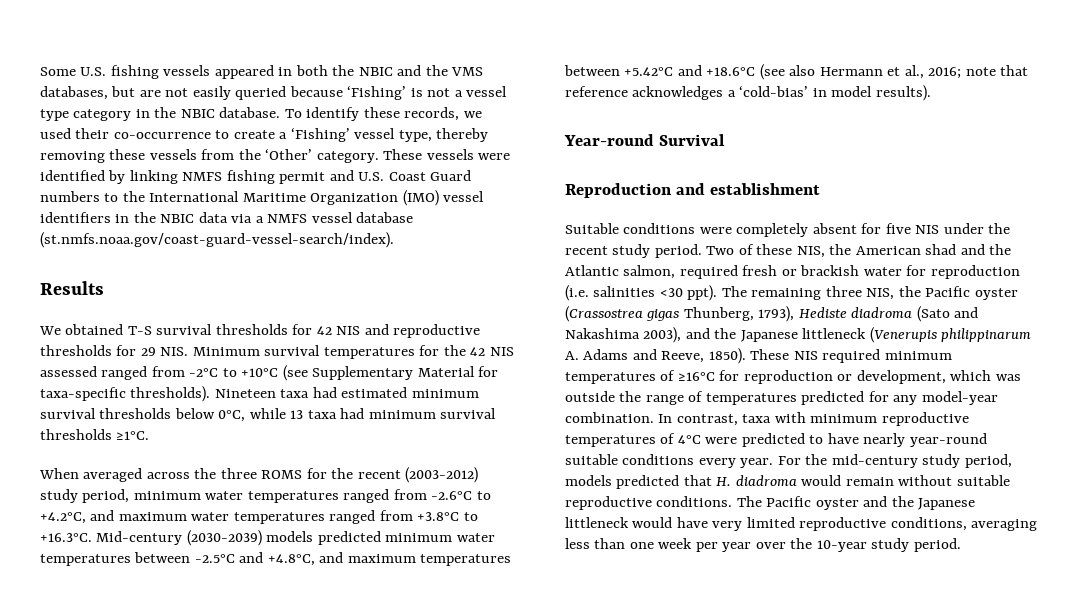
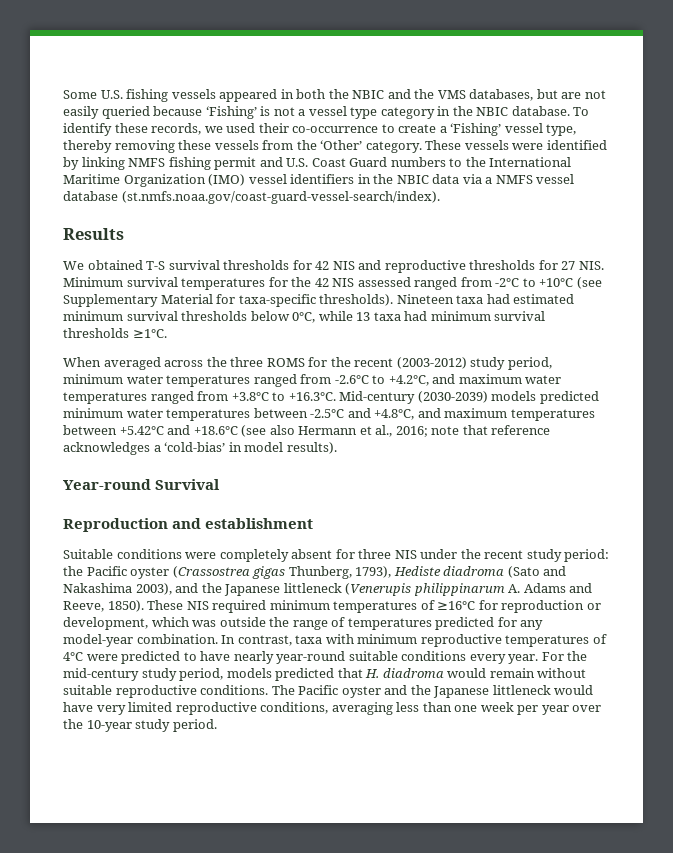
[140,347,156,356] 29 -> [561,261,576,270] 27
[885,223,911,234] five -> [358,549,392,559] three
[654,244,1012,258] [565,265,1020,279] [565,285,895,301] period. Two of these NIS, the American shad and the Atlantic salmon, required fresh or brackish water for reproduction (i.e. salinities <30 ppt). The remaining three NIS, -> [564,549,610,562] period:

